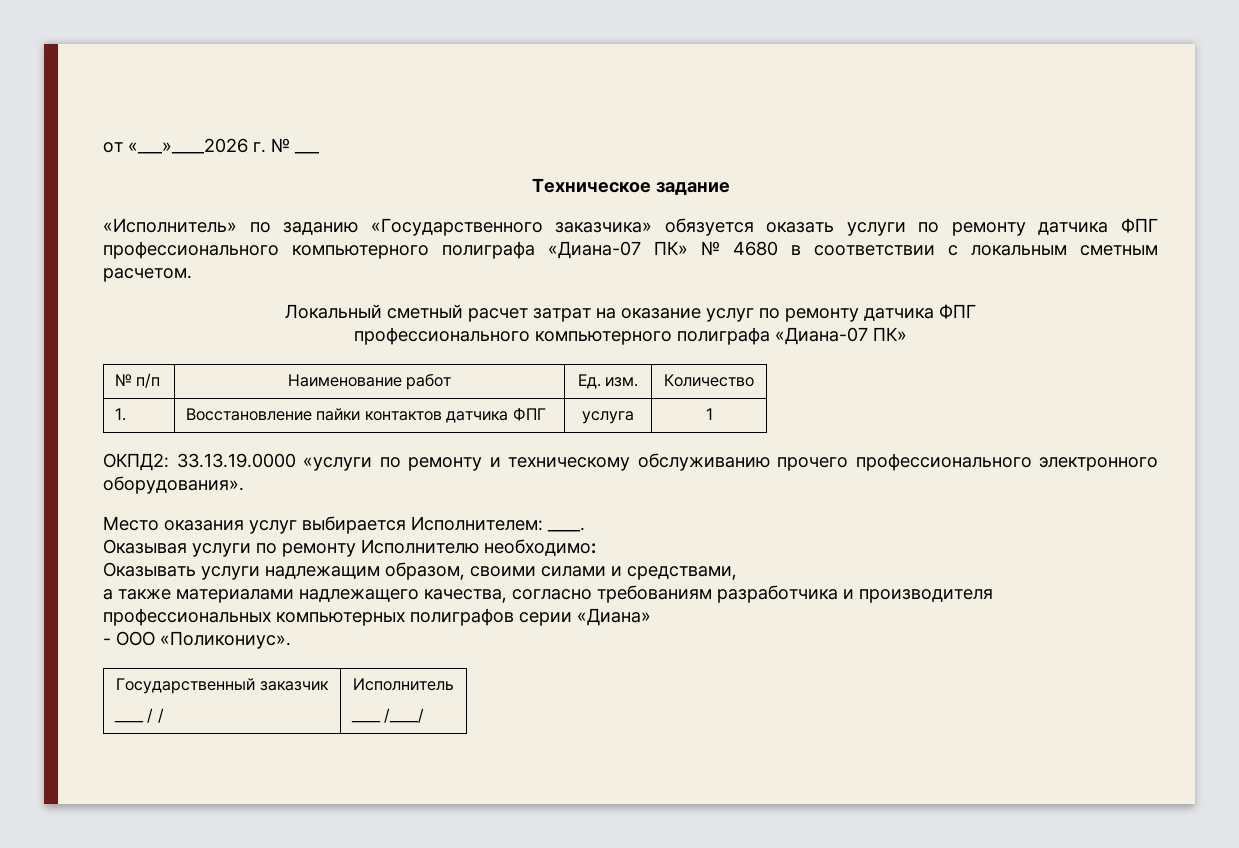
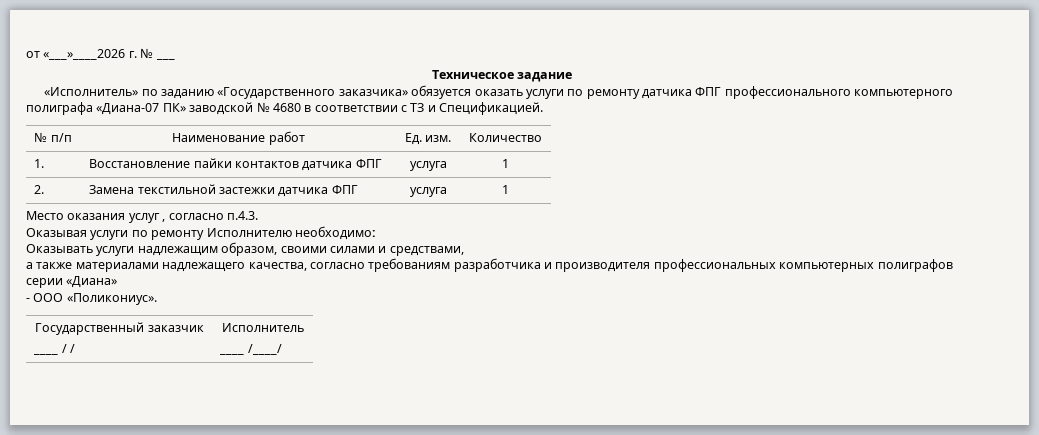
(688, 248) none -> [189,102,254,115] заводской
[971,245,1158,256] [103,268,192,282] [285,304,976,322] [354,327,907,345] локальным сметным расчетом. // Локальный сметный расчет затрат на оказание услуг по ремонту датчика ФПГ // профессионального компьютерного полиграфа «Диана-07 ПК» -> [410,102,544,115] ТЗ и Спецификацией.
[103,453,1158,471] [103,476,244,494] // ОКПД2: 33.13.19.0000 «услуги по ремонту и техническому обслуживанию прочего профессионального электронного оборудования». -> [34,185,45,194] [89,184,358,197] [409,187,447,197] [502,185,509,194] // 2. | Замена текстильной застежки датчика ФПГ | услуга | 1
[302,516,585,534] выбирается Исполнителем: ____. -> [162,211,258,222] , согласно п.4.3.

